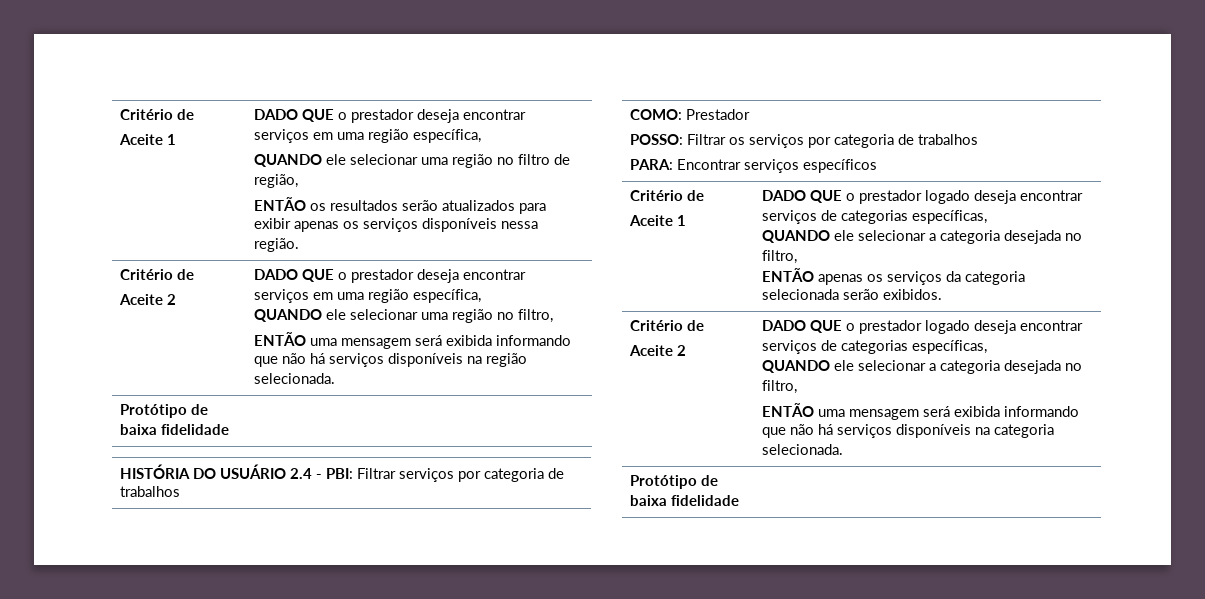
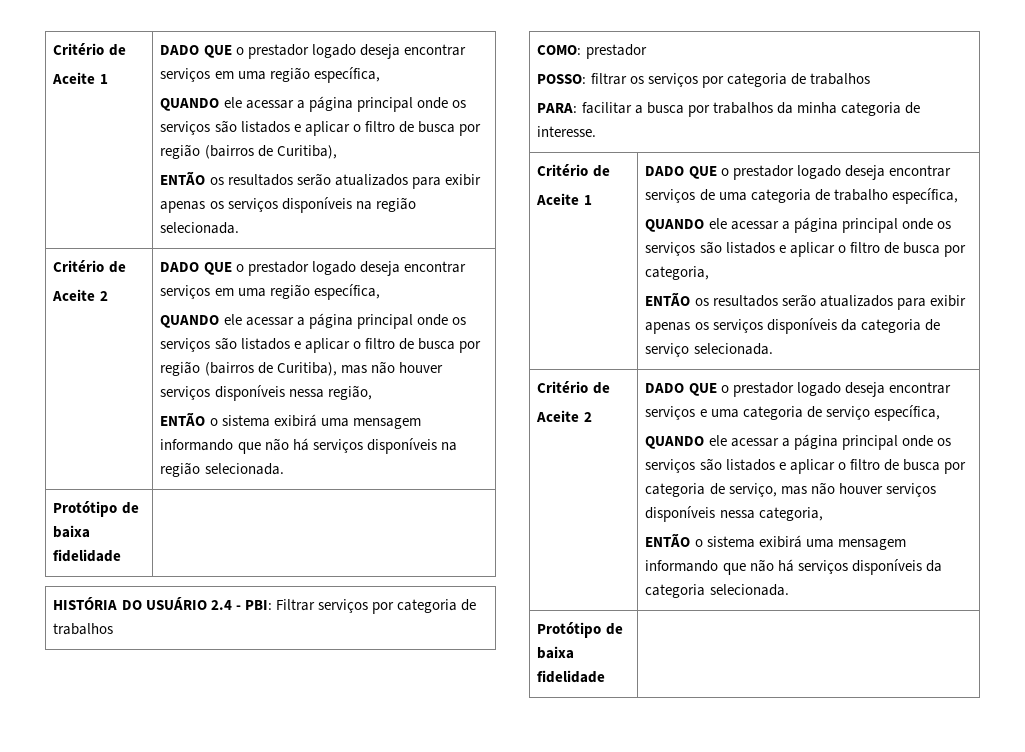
[120,109,195,120] [119,134,177,145] [254,109,527,123] [254,129,482,143] [254,154,571,168] [254,174,299,188] Critério de // Aceite 1 | DADO QUE o prestador deseja encontrar serviços em uma região específica, // QUANDO ele selecionar uma região no filtro de região, -> [53,43,126,56] [52,72,108,84] [160,44,466,59] [160,67,380,83] [160,96,466,112] [160,120,481,136] [160,144,337,159] Critério de // Aceite 1 | DADO QUE o prestador logado deseja encontrar serviços em uma região específica, // QUANDO ele acessar a página principal onde os serviços são listados e aplicar o filtro de busca por região (bairros de Curitiba),
[501,221,539,229] [254,238,300,252] [120,269,195,280] [119,294,177,305] [254,269,527,283] [254,289,482,303] [254,309,554,323] [254,332,493,349] nessa região. // Critério de // Aceite 2 | DADO QUE o prestador deseja encontrar serviços em uma região específica, // QUANDO ele selecionar uma região no filtro, // ENTÃO uma mensagem será exibida -> [355,197,416,212] [160,222,240,234] [53,260,126,273] [52,289,108,301] [160,261,466,276] [160,284,380,300] [160,313,466,329] [160,337,481,353] [160,361,443,376] [160,385,372,401] [160,412,421,429] na região selecionada. // Critério de // Aceite 2 | DADO QUE o prestador logado deseja encontrar serviços em uma região específica, // QUANDO ele acessar a página principal onde os serviços são listados e aplicar o filtro de busca por região (bairros de Curitiba), mas não houver serviços disponíveis nessa região, // ENTÃO o sistema exibirá uma mensagem
[686,109,751,120] Prestador -> [585,44,647,59] prestador
[687,134,727,145] Filtrar -> [590,73,627,85] filtrar
[677,159,878,173] Encontrar serviços específicos -> [581,102,920,117] [537,126,597,137] facilitar a busca por trabalhos da minha categoria de interesse.
[841,210,988,224] [762,230,1083,244] [762,250,798,264] [762,268,1026,285] [762,289,943,300] categorias específicas, // QUANDO ele selecionar a categoria desejada no filtro, // ENTÃO apenas os serviços da categoria selecionada serão exibidos. -> [718,188,958,204] [645,217,951,233] [645,241,966,257] [645,266,710,280] [645,292,966,310] [645,318,940,334] [645,343,773,357] uma categoria de trabalho específica, // QUANDO ele acessar a página principal onde os serviços são listados e aplicar o filtro de busca por categoria, // ENTÃO os resultados serão atualizados para exibir apenas os serviços disponíveis da categoria de serviço selecionada.
[821,340,988,354] [762,360,1083,374] [762,380,798,394] [762,403,1080,420] [762,424,991,438] de categorias específicas, // QUANDO ele selecionar a categoria desejada no filtro, // ENTÃO uma mensagem será exibida informando que não há serviços disponíveis na -> [699,405,940,421] [645,434,951,450] [645,458,966,474] [645,482,936,497] [645,506,823,522] [645,533,906,550] [645,559,942,575] e uma categoria de serviço específica, // QUANDO ele acessar a página principal onde os serviços são listados e aplicar o filtro de busca por categoria de serviço, mas não houver serviços disponíveis nessa categoria, // ENTÃO o sistema exibirá uma mensagem informando que não há serviços disponíveis da

